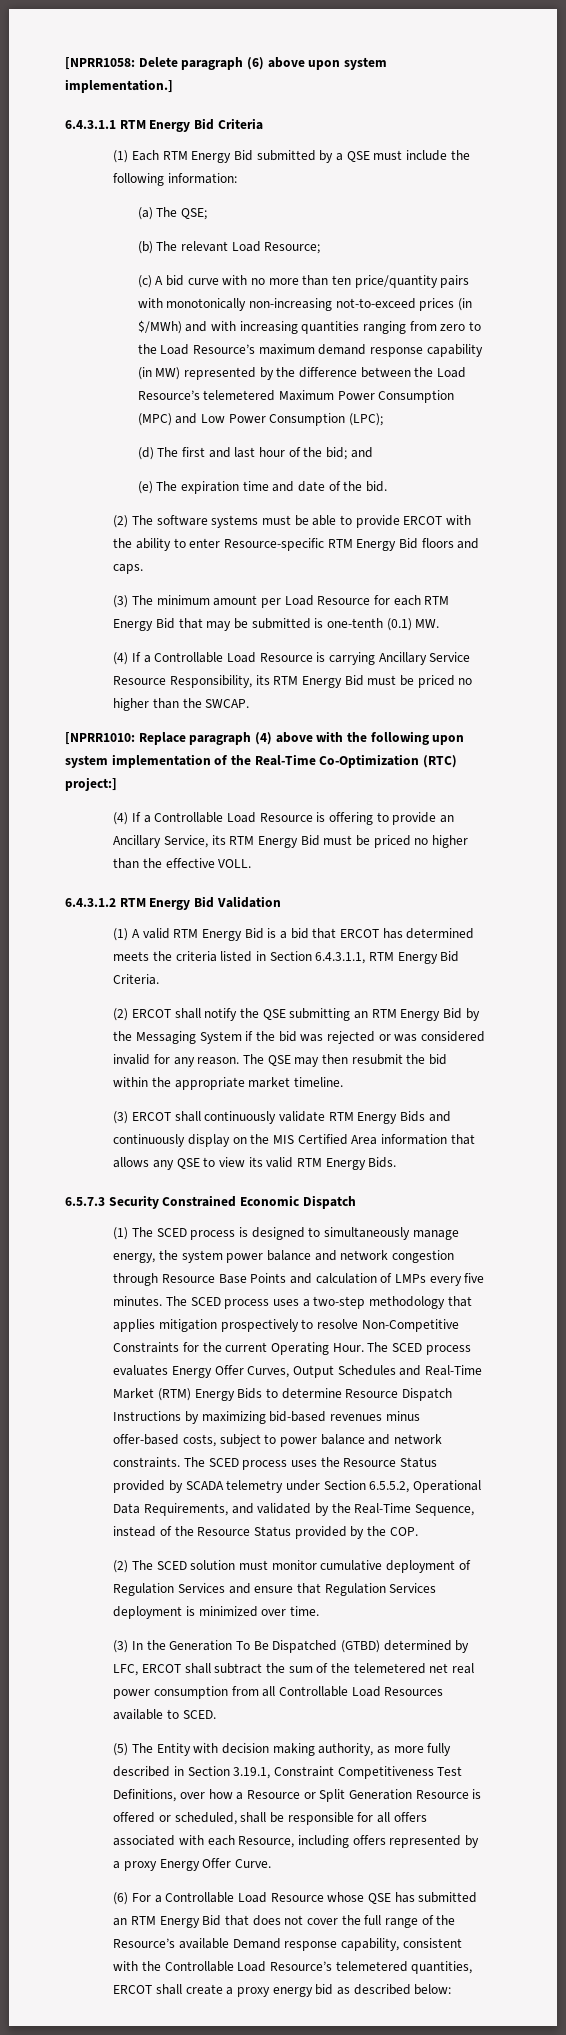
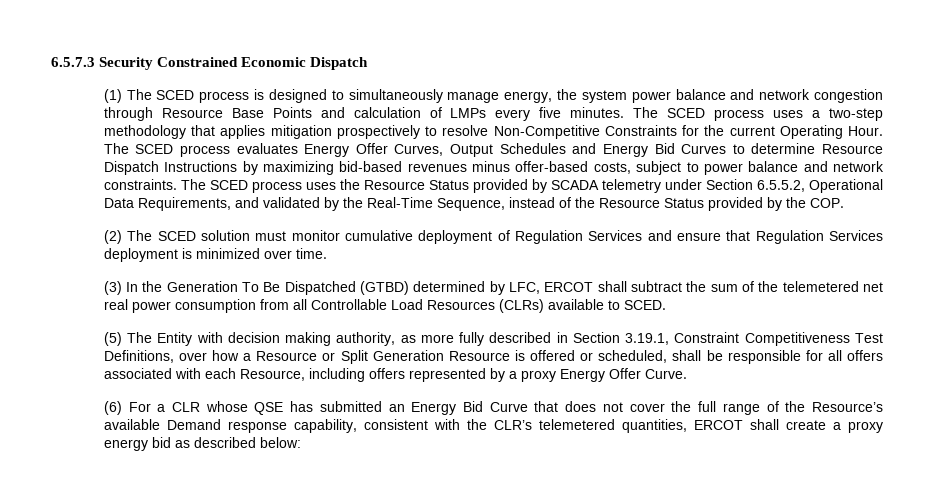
[65,57,387,70] [65,79,173,93] [65,118,263,132] [113,150,470,163] [113,173,238,186] [137,207,207,220] [137,241,321,254] [137,275,470,288] [137,298,472,311] [137,320,481,334] [137,344,483,357] [137,367,466,380] [137,390,455,403] [137,413,383,426] [137,447,373,460] [137,481,387,494] [113,515,471,528] [113,538,480,551] [113,564,144,574] [113,595,450,608] [113,618,440,631] [113,652,471,665] [113,675,473,688] [113,698,250,711] [65,731,465,745] [65,754,457,768] [65,777,117,791] [113,812,454,825] [113,835,468,848] [113,858,252,869] [65,896,281,910] [113,928,475,941] [113,951,460,964] [113,974,160,985] [113,1008,480,1021] [113,1031,485,1044] [113,1054,447,1067] [113,1077,344,1090] [113,1111,451,1124] [113,1134,475,1147] [113,1157,397,1170] [NPRR1058: Delete paragraph (6) above upon system implementation.] // 6.4.3.1.1 RTM Energy Bid Criteria // (1) Each RTM Energy Bid submitted by a QSE must include the following information: // (a) The QSE; // (b) The relevant Load Resource; // (c) A bid curve with no more than ten price/quantity pairs with monotonically non-increasing not-to-exceed prices (in $/MWh) and with increasing quantities ranging from zero to the Load Resource’s maximum demand response capability (in MW) represented by the difference between the Load Resource’s telemetered Maximum Power Consumption (MPC) and Low Power Consumption (LPC); // (d) The first and last hour of the bid; and // (e) The expiration time and date of the bid. // (2) The software systems must be able to provide ERCOT with the ability to enter Resource-specific RTM Energy Bid floors and caps. // (3) The minimum amount per Load Resource for each RTM Energy Bid that may be submitted is one-tenth (0.1) MW. // (4) If a Controllable Load Resource is carrying Ancillary Service Resource Responsibility, its RTM Energy Bid must be priced no higher than the SWCAP. // [NPRR1010: Replace paragraph (4) above with the following upon system implementation of the Real-Time Co-Optimization (RTC) project:] // (4) If a Controllable Load Resource is offering to provide an Ancillary Service, its RTM Energy Bid must be priced no higher than the effective VOLL. // 6.4.3.1.2 RTM Energy Bid Validation // (1) A valid RTM Energy Bid is a bid that ERCOT has determined meets the criteria listed in Section 6.4.3.1.1, RTM Energy Bid Criteria. // (2) ERCOT shall notify the QSE submitting an RTM Energy Bid by the Messaging System if the bid was rejected or was considered invalid for any reason. The QSE may then resubmit the bid within the appropriate market timeline. // (3) ERCOT shall continuously validate RTM Energy Bids and continuously display on the MIS Certified Area information that allows any QSE to view its valid RTM Energy Bids. // -> (51, 62) none
[424,1365,482,1376] [113,1388,263,1401] Real-Time Market (RTM) Energy Bids -> [602,143,727,157] Energy Bid Curves
(444, 1691) none -> [498,299,544,313] (CLRs)
[165,1892,324,1903] Controllable Load Resource -> [171,402,200,412] CLR
[131,1915,222,1928] RTM Energy Bid -> [411,401,528,415] Energy Bid Curve
[164,1961,333,1972] Controllable Load Resource’s -> [493,420,532,430] CLR’s

